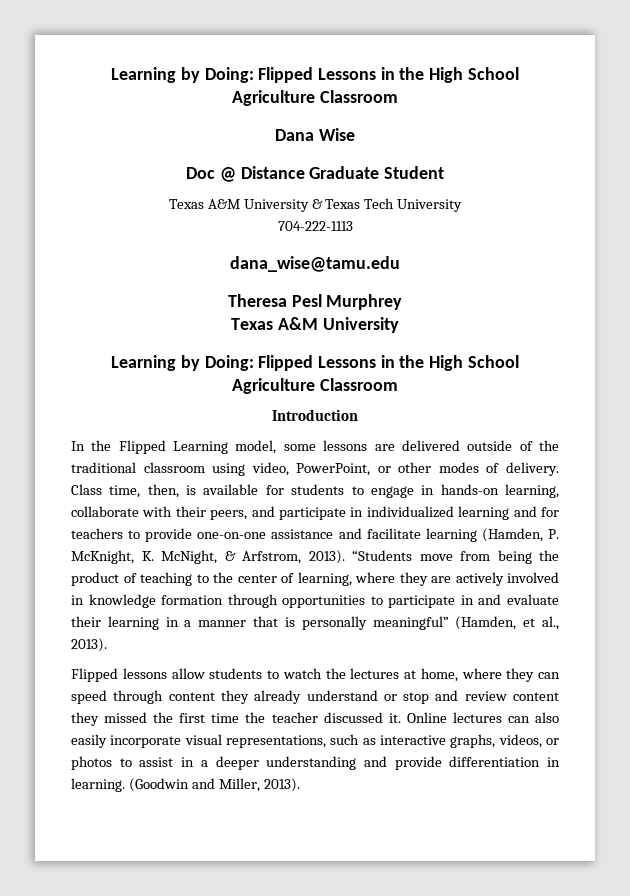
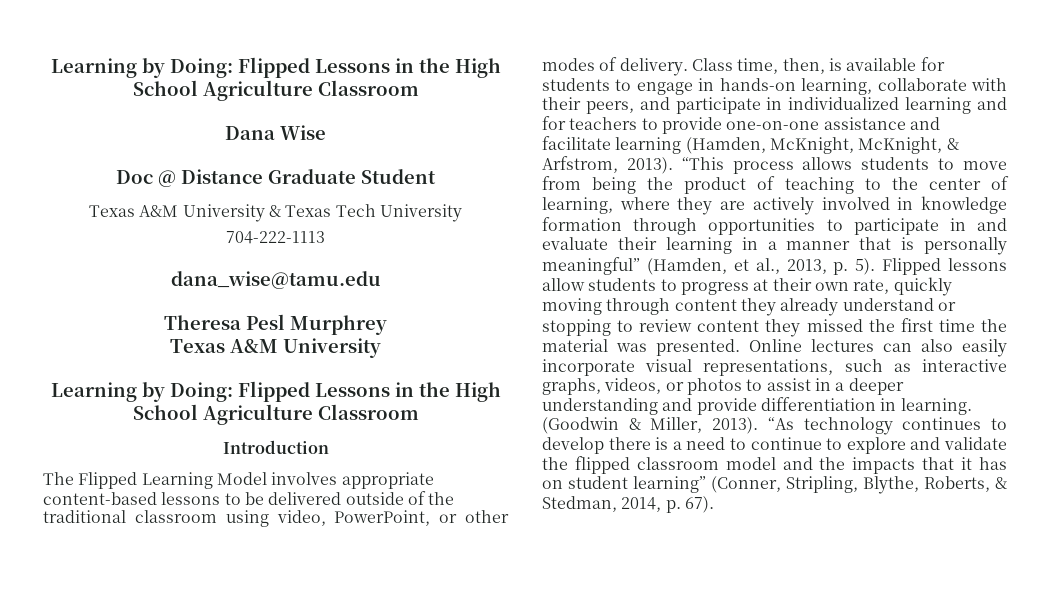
[71,440,395,454] In the Flipped Learning model, some lessons are -> [43,472,434,489] [43,492,264,505] The Flipped Learning Model involves appropriate content-based lessons to be
[547,529,559,539] [71,550,412,564] P. McKnight, K. McNight, & Arfstrom, 2013). “Students -> [769,137,959,154] [542,156,955,174] McKnight, McKnight, & Arfstrom, 2013). “This process allows students to
[71,638,107,652] 2013). // -> [786,258,876,275] 2013, p. 5).
[282,668,560,682] [71,690,107,704] watch the lectures at home, where they can speed -> [680,277,952,296] [542,298,602,315] progress at their own rate, quickly moving
[403,690,459,704] stop and -> [542,319,634,336] stopping to
[271,712,401,723] teacher discussed it. -> [542,339,740,356] material was presented.
[191,778,215,789] and -> [628,418,641,430] &
(300, 785) none -> [767,417,1007,435] [542,437,1007,454] [542,456,1008,474] [542,476,1007,494] [542,496,714,513] “As technology continues to develop there is a need to continue to explore and validate the flipped classroom model and the impacts that it has on student learning” (Conner, Stripling, Blythe, Roberts, & Stedman, 2014, p. 67).

